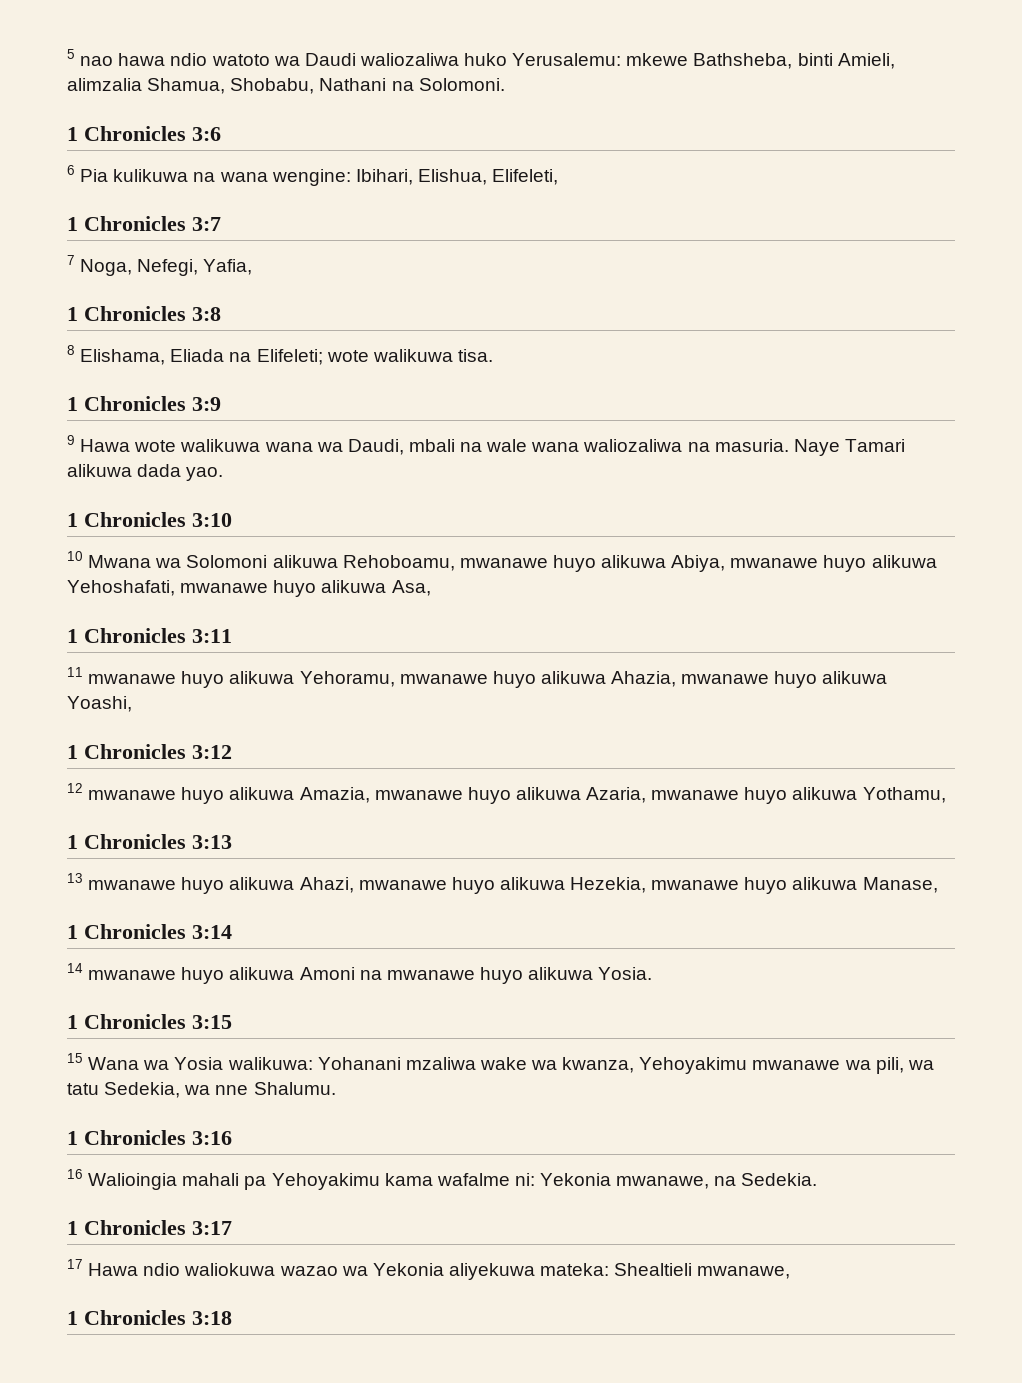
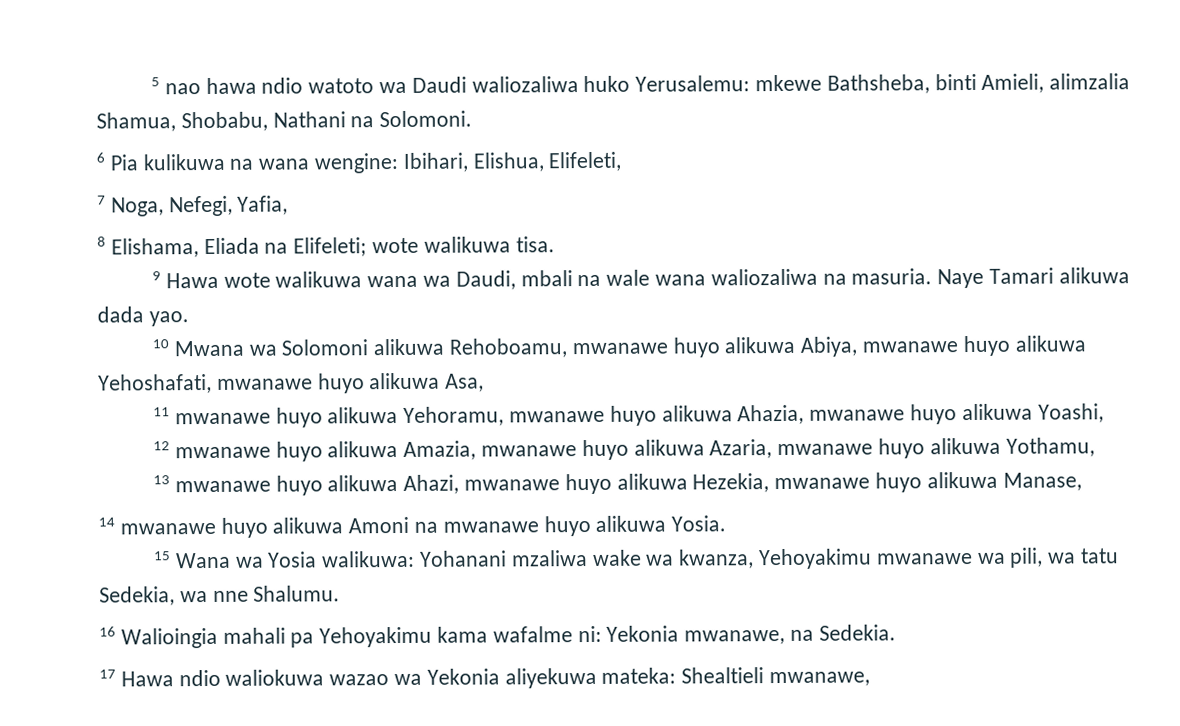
[67,126,221,141] // 1 Chronicles 3:6 -> (473, 119) none
[67,216,221,231] // 1 Chronicles 3:7 -> (622, 161) none
[67,306,221,321] // 1 Chronicles 3:8 -> (289, 205) none
[67,396,221,411] // 1 Chronicles 3:9 -> (555, 244) none
[67,512,232,527] // 1 Chronicles 3:10 -> (189, 319) none
[67,628,232,643] // 1 Chronicles 3:11 -> (485, 382) none
[67,744,232,759] // 1 Chronicles 3:12 -> (1104, 413) none
[67,834,232,849] // 1 Chronicles 3:13 -> (1095, 447) none
[67,924,232,939] // 1 Chronicles 3:14 -> (1082, 481) none
[67,1014,232,1029] // 1 Chronicles 3:15 -> (727, 523) none
[67,1130,232,1145] // 1 Chronicles 3:16 -> (341, 593) none
[67,1220,232,1235] // 1 Chronicles 3:17 -> (896, 632) none
[67,1310,232,1325] // 1 Chronicles 3:18 -> (871, 679) none

